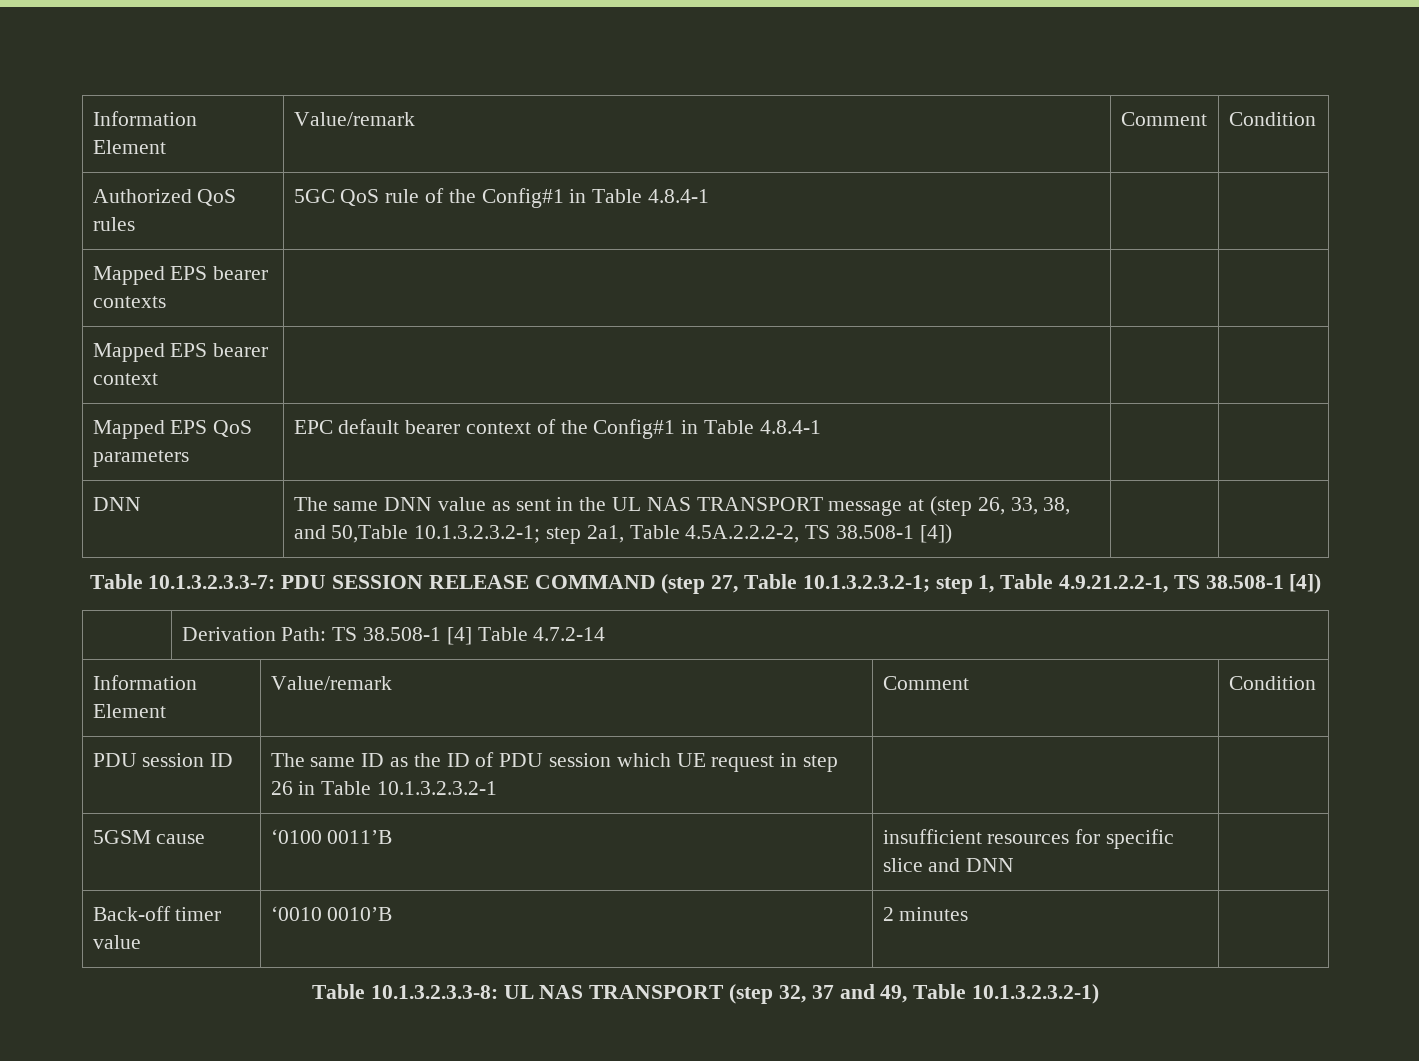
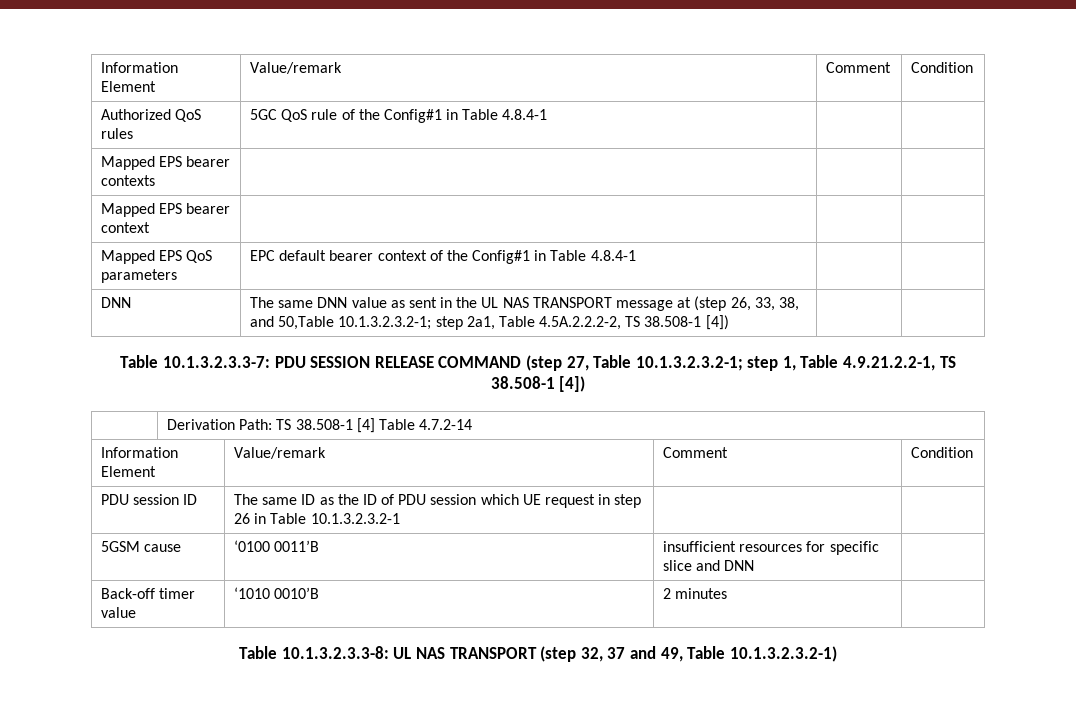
[270,906,322,921] ‘0010 -> [233,587,270,599] ‘1010

